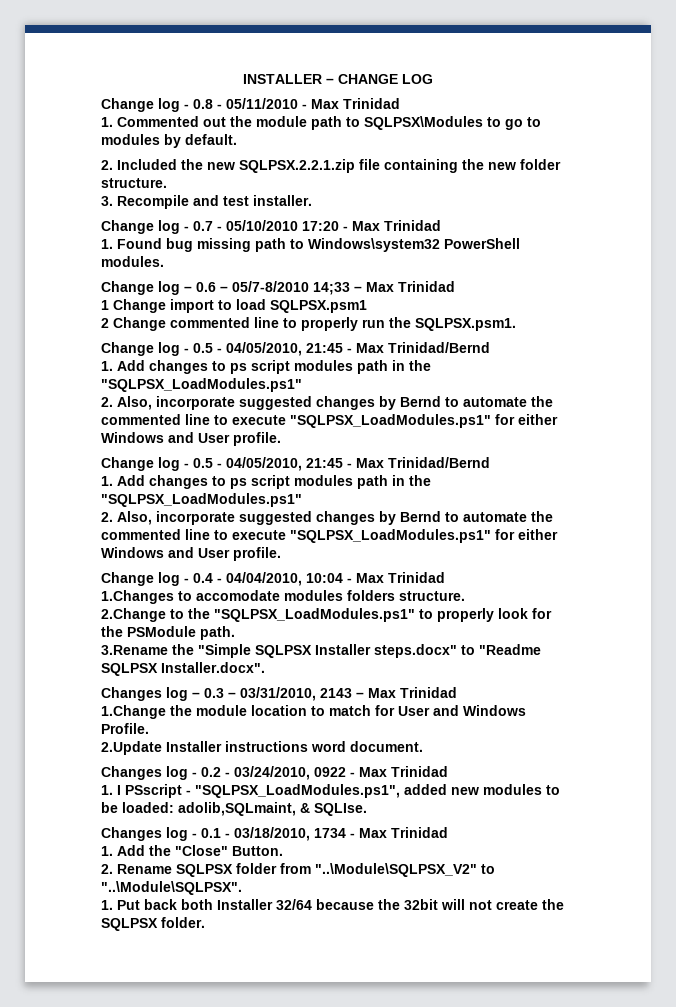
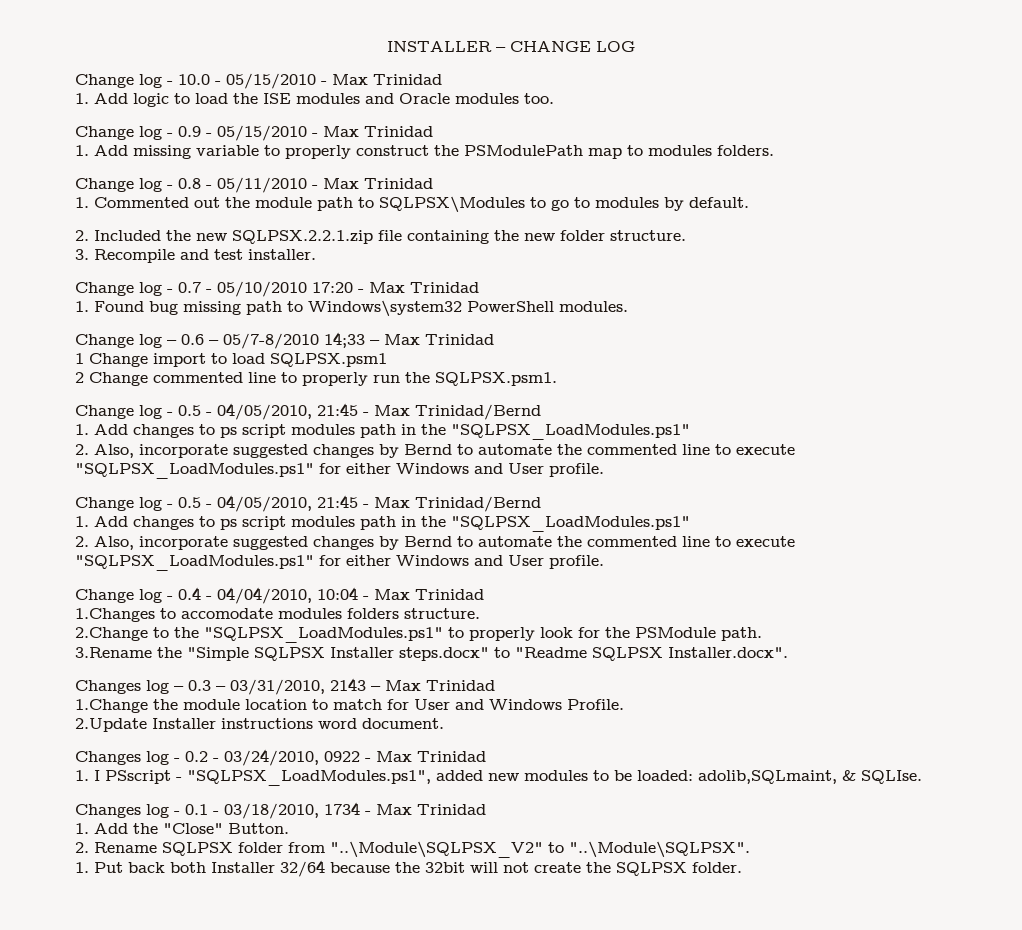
(433, 79) none -> [75,73,442,89] [75,93,554,107] [75,125,433,141] [75,145,774,159] // Change log - 10.0 - 05/15/2010 - Max Trinidad // 1. Add logic to load the ISE modules and Oracle modules too. // Change log - 0.9 - 05/15/2010 - Max Trinidad // 1. Add missing variable to properly construct the PSModulePath map to modules folders.

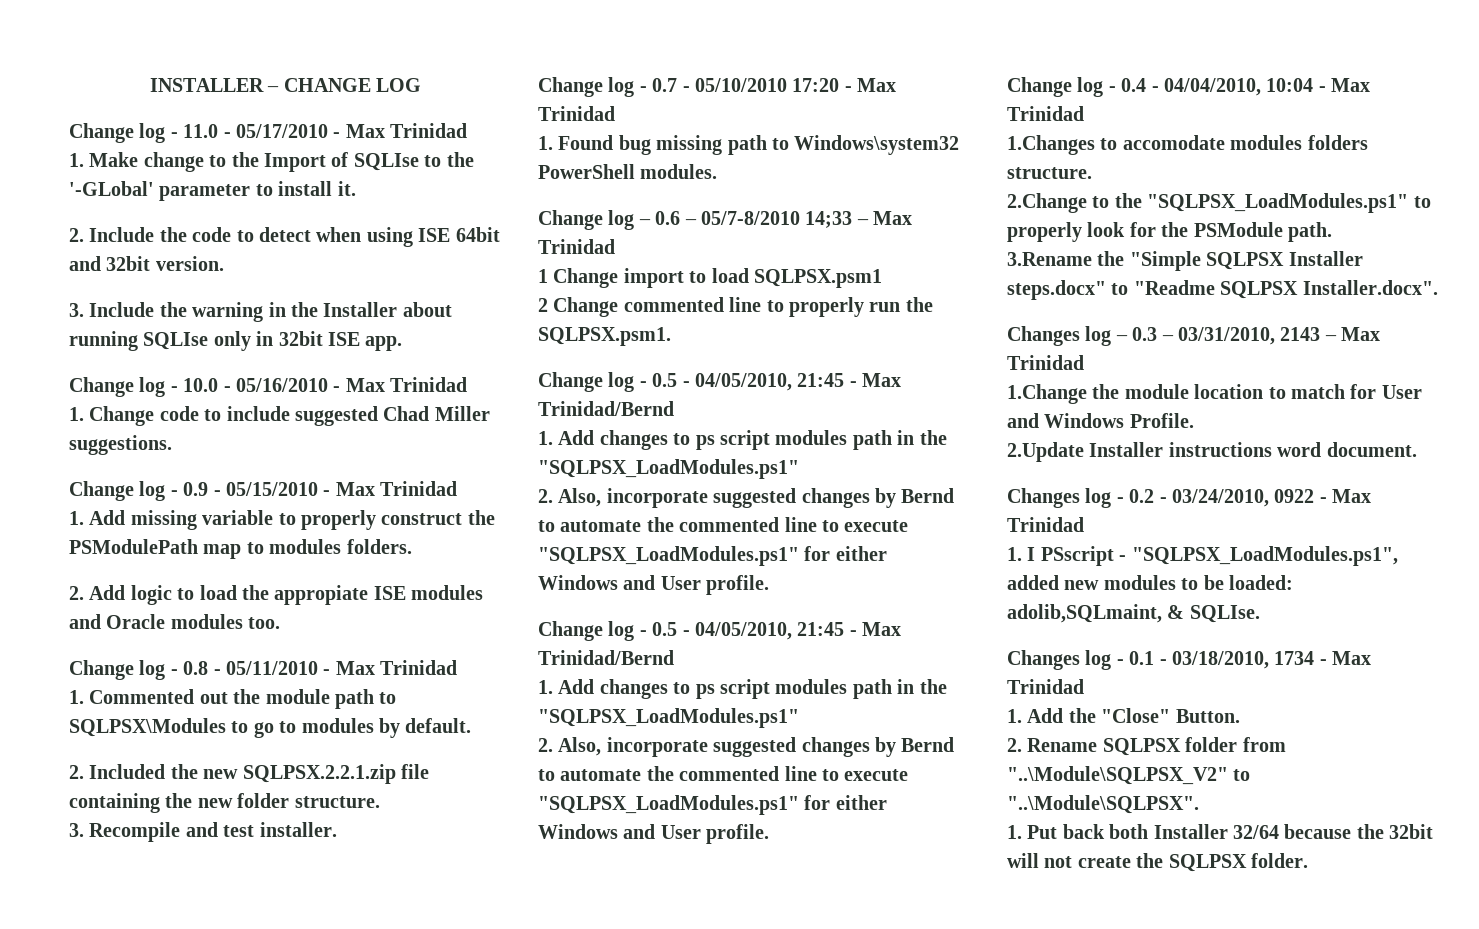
[178,73,442,89] [75,93,554,107] 10.0 - 05/15/2010 - Max Trinidad // 1. Add logic to load the ISE modules and Oracle modules too. -> [183,123,468,138] [69,152,474,172] [69,181,356,201] [69,227,500,247] [69,256,224,271] [69,302,452,322] [69,331,403,351] [69,377,468,397] [69,406,490,426] [69,435,172,455] 11.0 - 05/17/2010 - Max Trinidad // 1. Make change to the Import of SQLIse to the '-GLobal' parameter to install it. // 2. Include the code to detect when using ISE 64bit and 32bit version. // 3. Include the warning in the Installer about running SQLIse only in 32bit ISE app. // Change log - 10.0 - 05/16/2010 - Max Trinidad // 1. Change code to include suggested Chad Miller suggestions.
(774, 150) none -> [69,585,484,605] [69,614,281,629] // 2. Add logic to load the appropiate ISE modules and Oracle modules too.

